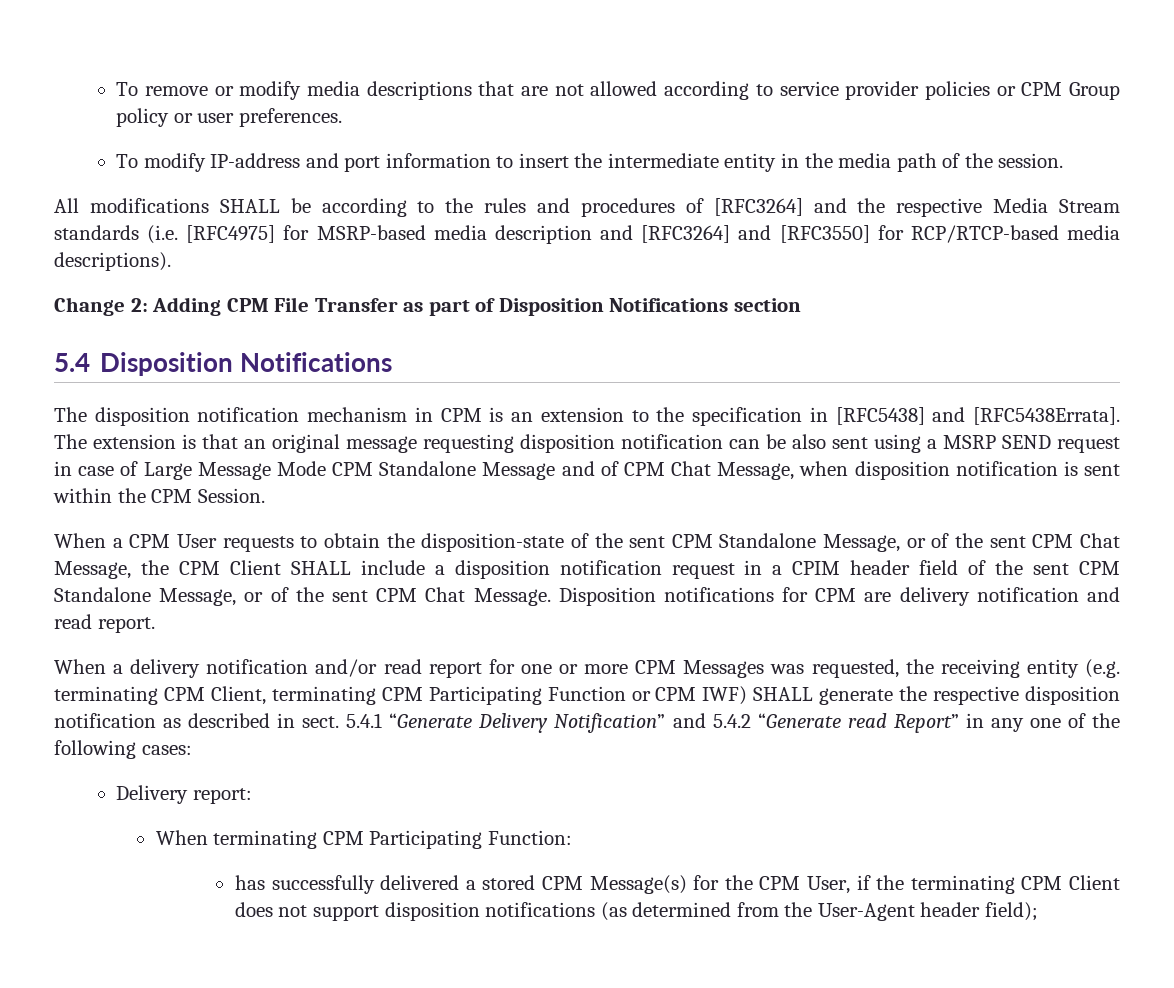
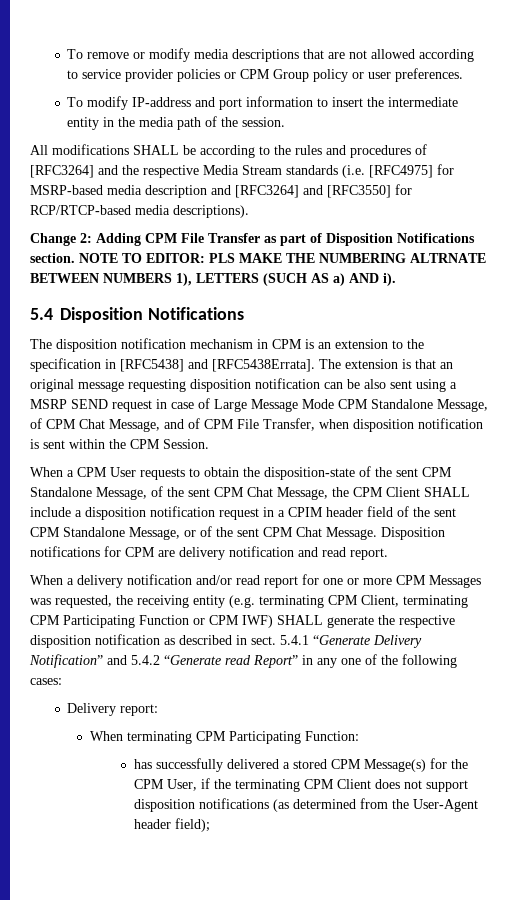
[733,298,801,312] section -> [30,253,486,263] [30,273,396,286] section. NOTE TO EDITOR: PLS MAKE THE NUMBERING ALTRNATE BETWEEN NUMBERS 1), LETTERS (SUCH AS a) AND i).
[482,461,595,480] Message and -> [437,399,488,412] Message,
(795, 471) none -> [164,418,315,431] and of CPM File Transfer,
[906,538,926,548] or -> (147, 493) none

